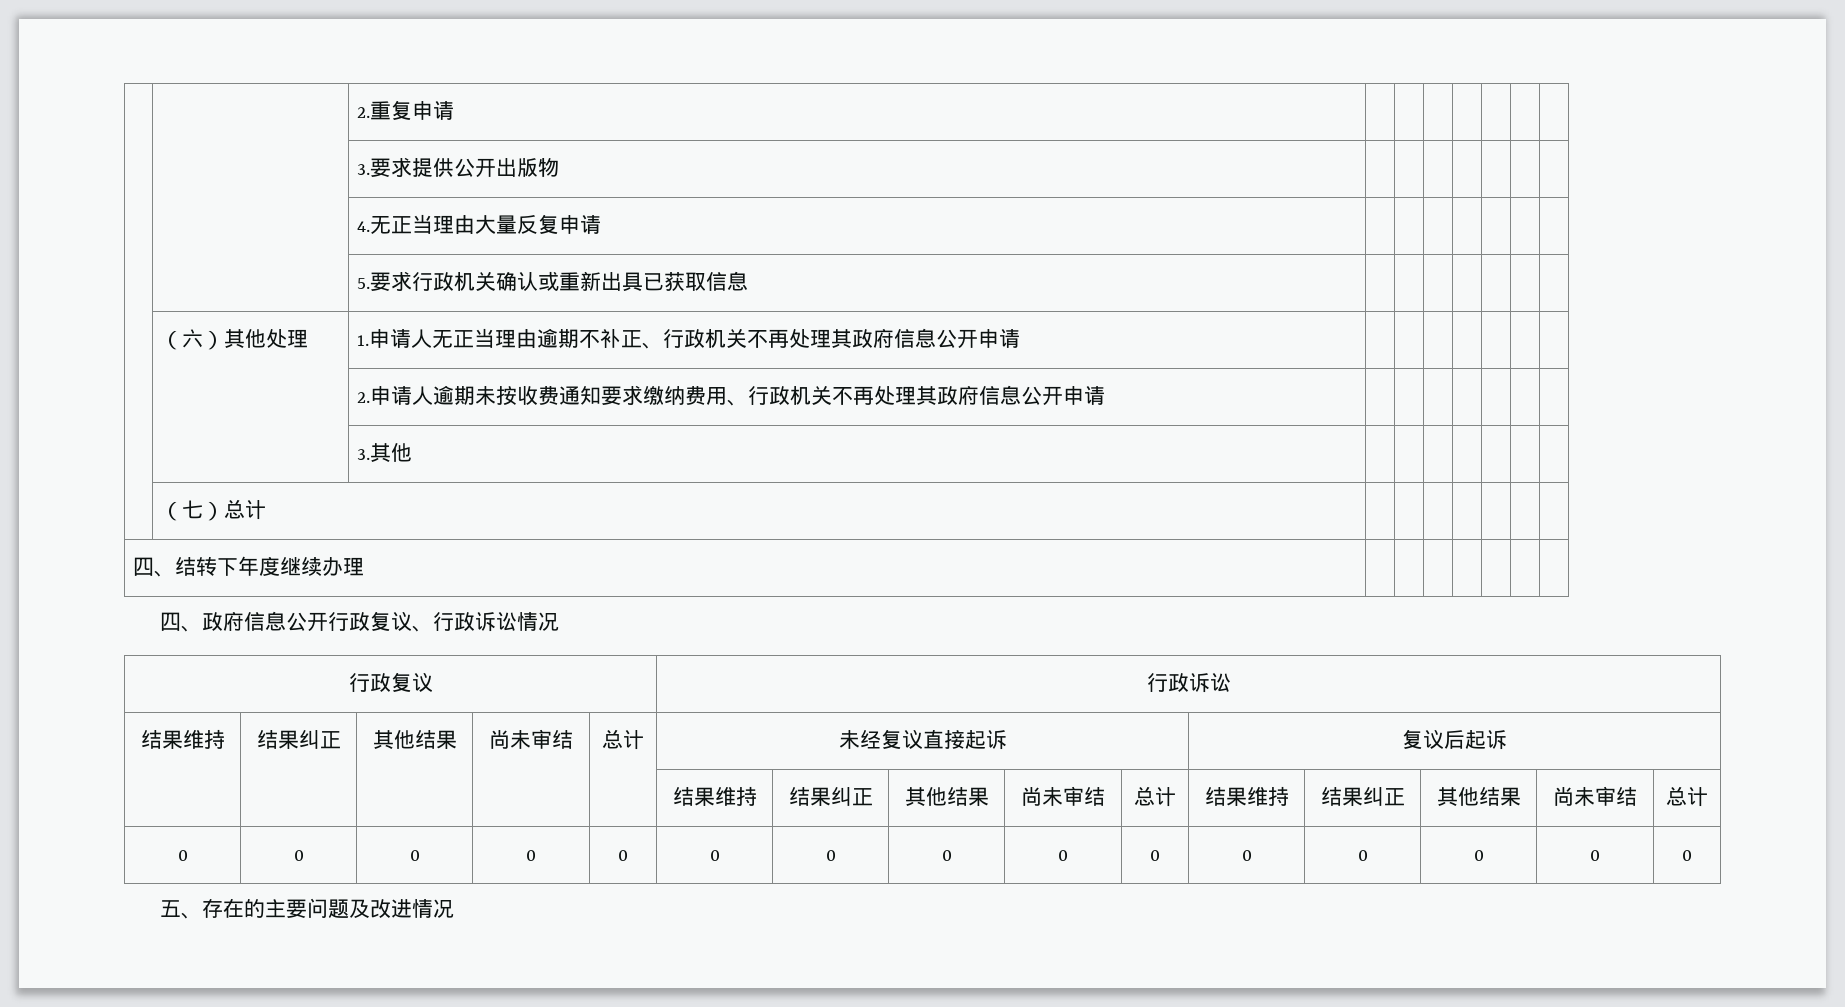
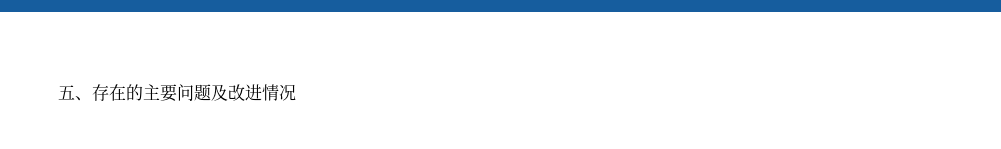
[357,100,455,120] [357,157,560,178] [357,214,602,234] [357,271,749,292] [161,328,309,350] [357,328,1021,349] [357,385,1106,406] [357,443,413,462] [161,499,267,521] [133,556,365,577] [159,611,559,632] [348,672,433,692] [1146,673,1231,693] [140,729,225,749] [256,730,341,749] [372,730,457,749] [489,729,573,749] [602,729,644,750] [838,729,1007,750] [1401,729,1507,750] [672,786,757,806] [788,787,873,806] [904,787,989,806] [1021,786,1105,806] [1134,786,1176,807] [1204,786,1289,806] [1320,787,1405,806] [1436,787,1521,806] [1553,786,1637,806] [1666,786,1708,807] [177,850,188,861] [293,850,304,861] [409,850,420,861] [526,850,536,861] [618,850,628,861] [709,850,720,861] [825,850,836,861] [941,850,952,861] [1058,850,1068,861] [1150,850,1160,861] [1241,850,1252,861] [1357,850,1368,861] [1473,850,1484,861] [1590,850,1600,861] [1682,850,1692,861] | | 2.重复申请 | | | | | | | // | | 3.要求提供公开出版物 | | | | | | | // | | 4.无正当理由大量反复申请 | | | | | | | // | | 5.要求行政机关确认或重新出具已获取信息 | | | | | | | // | （六）其他处理 | 1.申请人无正当理由逾期不补正、行政机关不再处理其政府信息公开申请 | | | | | | | // | | 2.申请人逾期未按收费通知要求缴纳费用、行政机关不再处理其政府信息公开申请 | | | | | | | // | | 3.其他 | | | | | | | // | （七）总计 | | | | | | | // 四、结转下年度继续办理 | | | | | | | // 四、政府信息公开行政复议、行政诉讼情况 // 行政复议 | 行政诉讼 // 结果维持 | 结果纠正 | 其他结果 | 尚未审结 | 总计 | 未经复议直接起诉 | 复议后起诉 // | | | | | 结果维持 | 结果纠正 | 其他结果 | 尚未审结 | 总计 | 结果维持 | 结果纠正 | 其他结果 | 尚未审结 | 总计 // 0 | 0 | 0 | 0 | 0 | 0 | 0 | 0 | 0 | 0 | 0 | 0 | 0 | 0 | 0 // -> (58, 92) none

